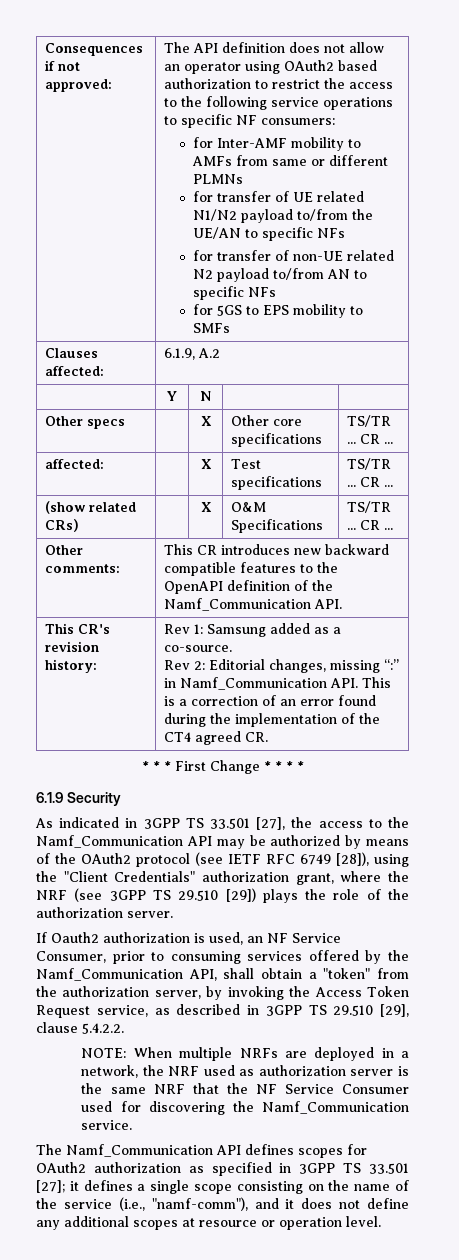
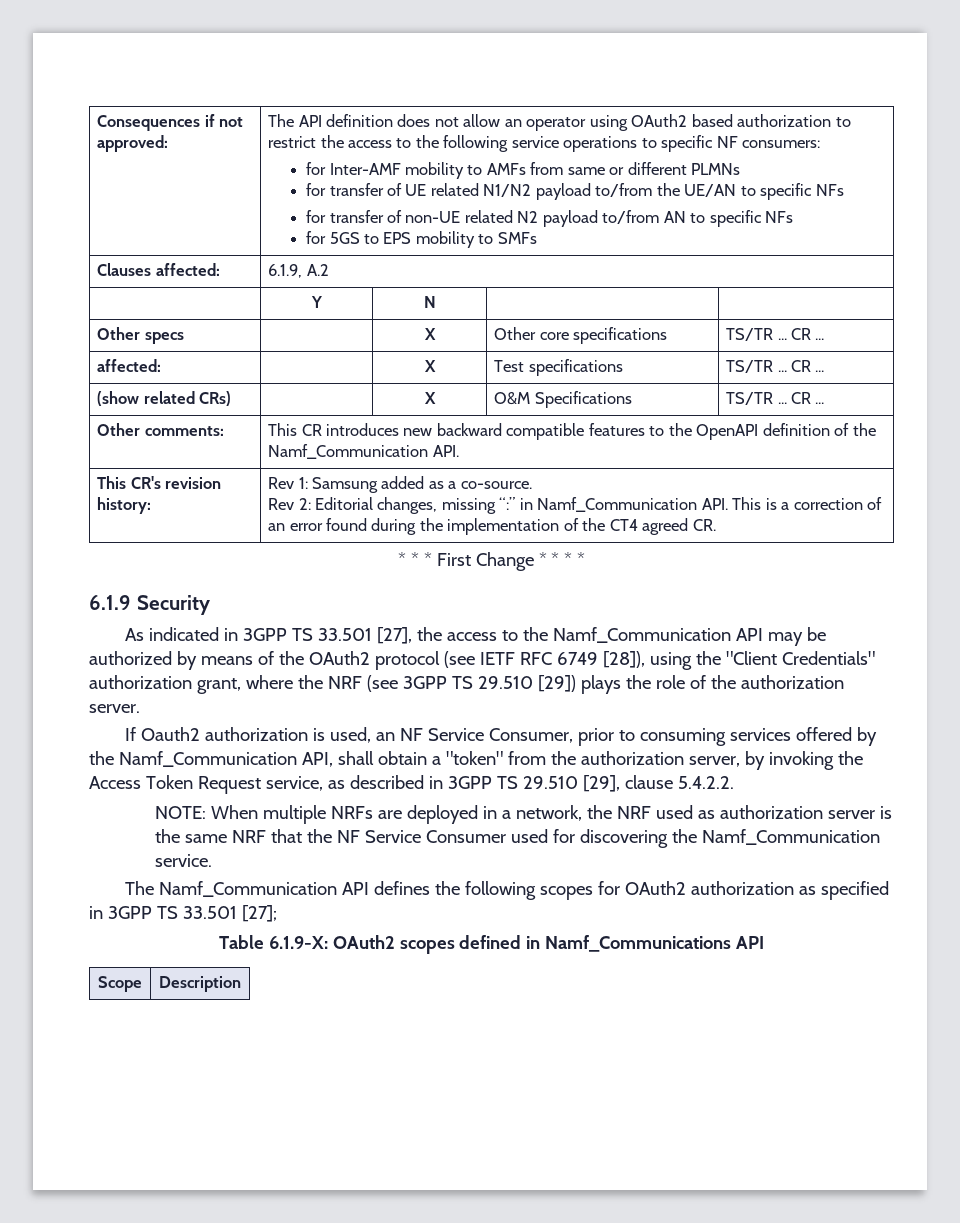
(294, 1149) none -> [435,881,537,900] the following
[69,1180,410,1194] [36,1197,409,1211] [36,1216,381,1230] it defines a single scope consisting on the name of the service (i.e., "namf-comm"), and it does not define any additional scopes at resource or operation level. -> [218,935,765,954] [98,976,142,992] [159,976,241,992] // Table 6.1.9-X: OAuth2 scopes defined in Namf_Communications API // Scope | Description

